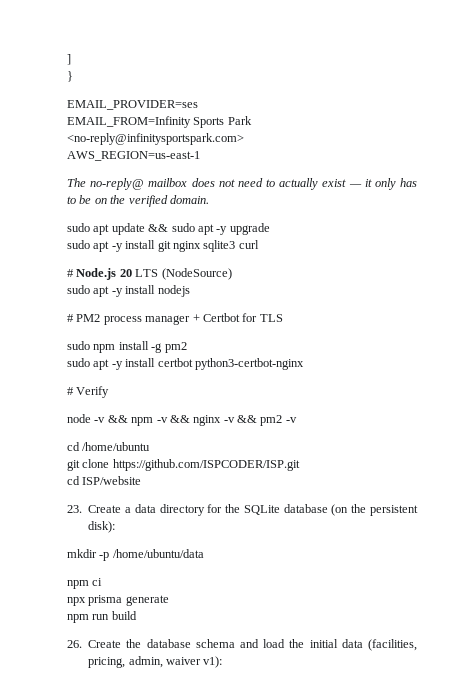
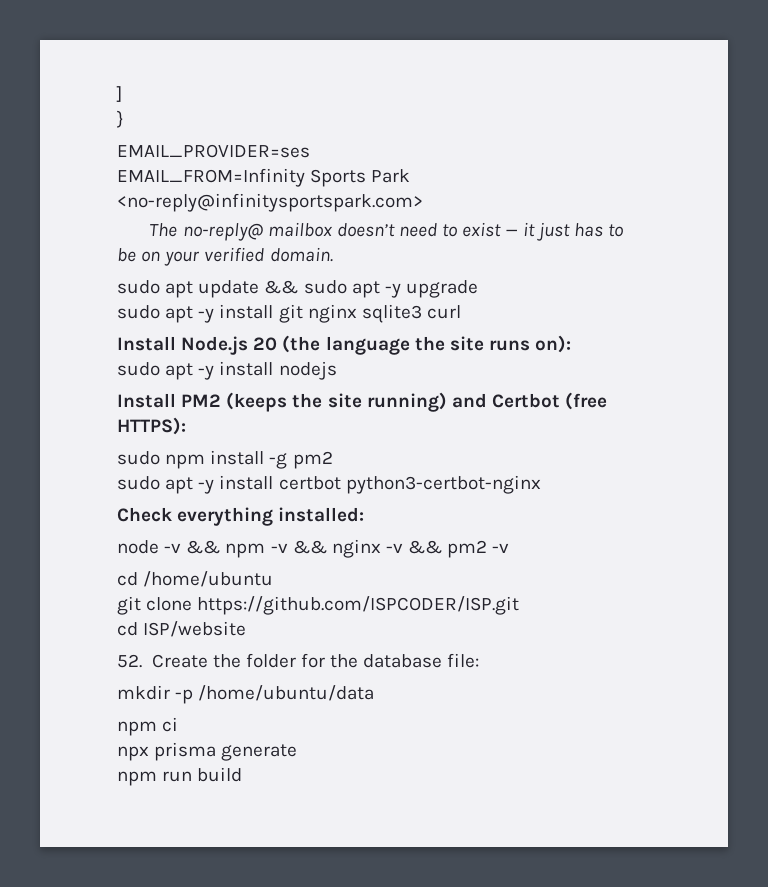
[67,151,200,161] // AWS_REGION=us-east-1 -> (423, 202) none
[191,178,235,187] does not -> [336,223,395,237] doesn’t
[279,178,319,190] actually -> (459, 230) none
[374,178,396,190] only -> [536,222,570,241] just
[110,195,126,204] the -> [164,251,201,266] your
[67,269,74,277] # -> [117,336,176,351] Install
[135,268,232,280] LTS (NodeSource) -> [282,335,572,355] (the language the site runs on):
[67,313,283,325] # PM2 process manager + Certbot for TLS -> [117,392,608,412] [117,417,186,435] Install PM2 (keeps the site running) and Certbot (free HTTPS):
[67,386,110,398] # Verify -> [117,507,365,526] Check everything installed:
[67,504,418,516] [88,521,116,533] 23. Create a data directory for the SQLite database (on the persistent disk): -> [117,653,480,668] 52. Create the folder for the database file:
[67,639,418,651] [88,656,223,668] // 26. Create the database schema and load the initial data (facilities, pricing, admin, waiver v1): -> (243, 774) none

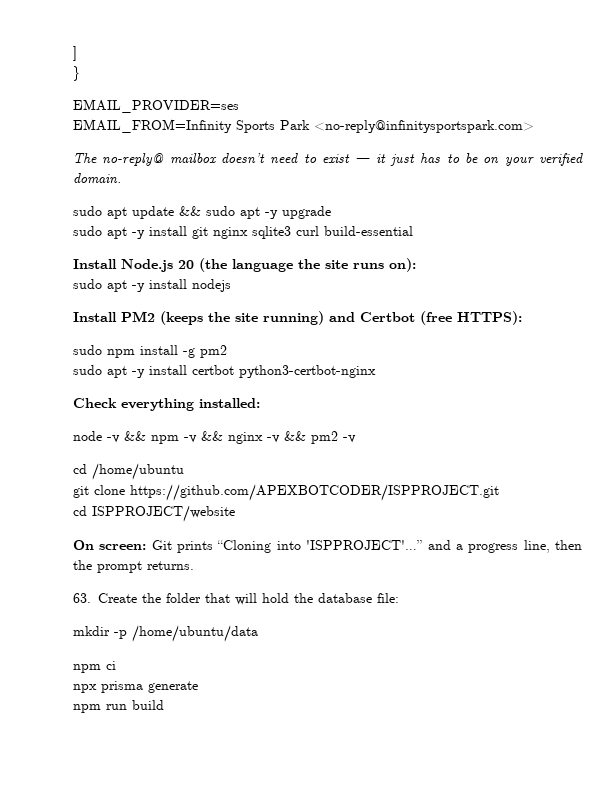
(461, 312) none -> [324,226,413,236] build-essential
[197,596,520,615] [117,621,247,637] [117,653,325,668] https://github.com/ISPCODER/ISP.git // cd ISP/website // 52. Create the folder for -> [130,484,499,501] [73,505,235,522] [73,540,582,553] [73,560,194,573] [73,593,289,605] https://github.com/APEXBOTCODER/ISPPROJECT.git // cd ISPPROJECT/website // On screen: Git prints “Cloning into 'ISPPROJECT'…” and a progress line, then the prompt returns. // 63. Create the folder that will hold

